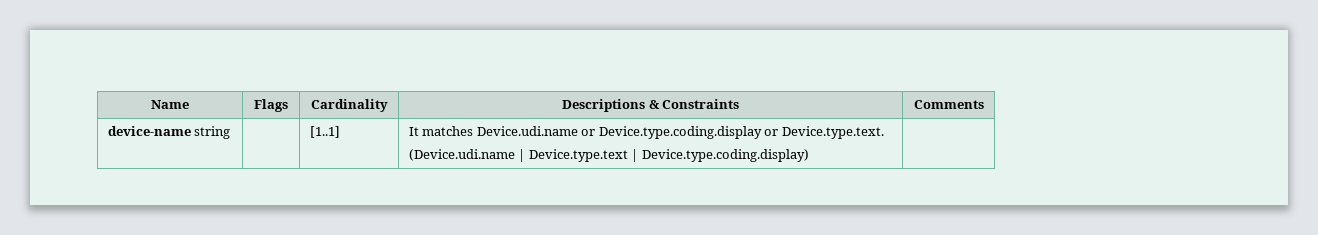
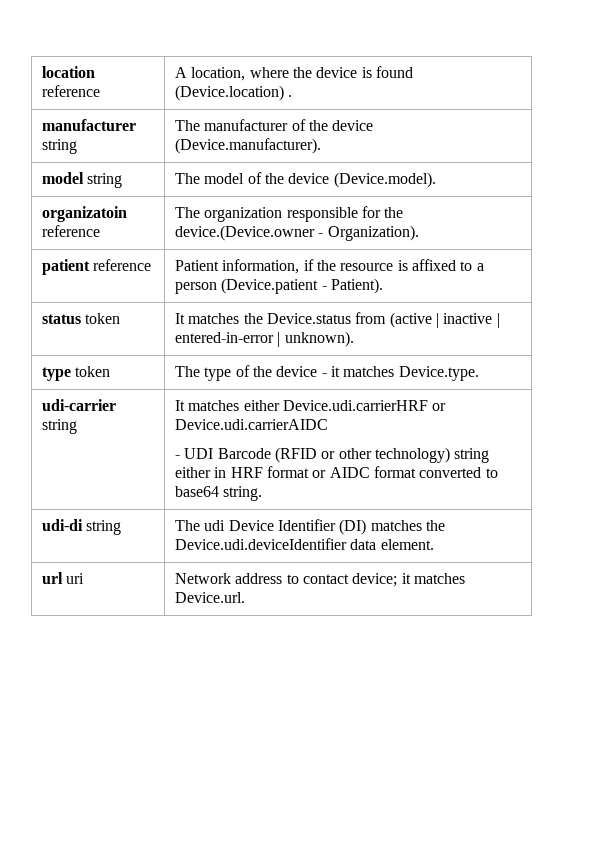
[151,100,189,109] [254,99,288,112] [310,99,388,112] [561,99,740,112] [913,100,984,109] [107,126,231,139] [309,126,340,138] [408,126,884,139] [408,149,809,162] Name | Flags | Cardinality | Descriptions & Constraints | Comments // device-name string | | [1..1] | It matches Device.udi.name or Device.type.coding.display or Device.type.text. // (Device.udi.name | Device.type.text | Device.type.coding.display) | -> [41,66,95,78] [41,85,100,97] [174,66,413,81] [174,85,293,101] [41,119,136,131] [41,139,77,154] [174,119,374,131] [174,138,321,154] [41,172,123,188] [174,172,436,188] [41,206,127,222] [41,225,100,237] [174,206,404,222] [174,225,419,241] [41,259,152,275] [174,259,484,274] [174,278,383,294] [41,313,121,324] [174,312,500,328] [174,331,354,347] [41,366,111,381] [174,365,479,381] [41,399,116,411] [41,419,77,434] [174,400,447,411] [174,419,328,430] [174,447,490,463] [174,466,498,478] [174,486,263,501] [41,519,122,535] [174,519,445,535] [174,538,434,550] [41,572,85,584] [174,573,465,587] [174,592,245,603] location reference | A location, where the device is found (Device.location) . // manufacturer string | The manufacturer of the device (Device.manufacturer). // model string | The model of the device (Device.model). // organizatoin reference | The organization responsible for the device.(Device.owner - Organization). // patient reference | Patient information, if the resource is affixed to a person (Device.patient - Patient). // status token | It matches the Device.status from (active | inactive | entered-in-error | unknown). // type token | The type of the device - it matches Device.type. // udi-carrier string | It matches either Device.udi.carrierHRF or Device.udi.carrierAIDC // - UDI Barcode (RFID or other technology) string either in HRF format or AIDC format converted to base64 string. // udi-di string | The udi Device Identifier (DI) matches the Device.udi.deviceIdentifier data element. // url uri | Network address to contact device; it matches Device.url.

